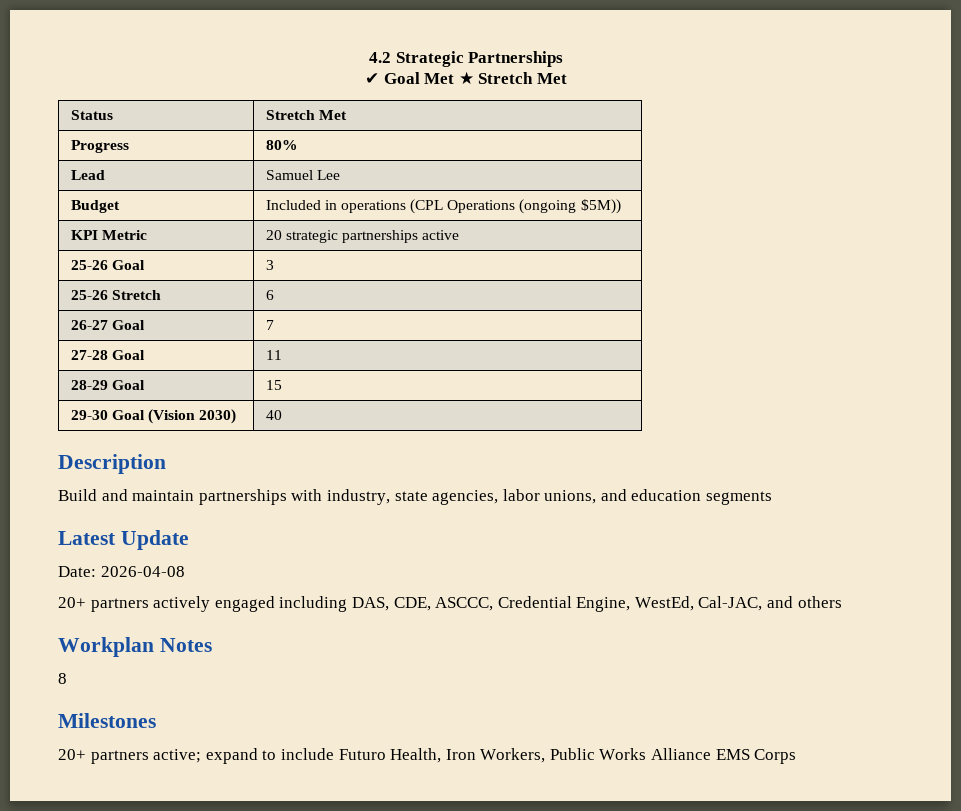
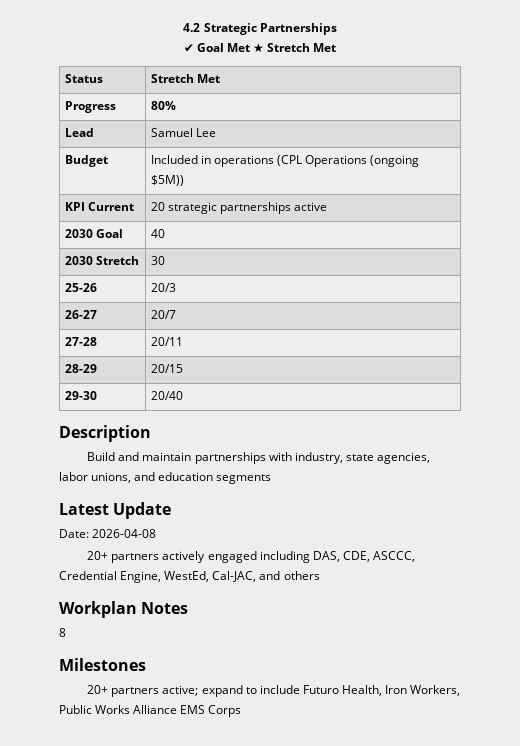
[101,230,147,240] Metric -> [87,202,134,211] Current
[70,260,145,270] [265,260,274,270] [70,290,161,300] [265,290,274,300] 25-26 Goal | 3 // 25-26 Stretch | 6 -> [64,229,123,238] [150,229,165,238] [64,256,139,265] [150,256,165,265] [64,283,97,292] [150,283,176,292] 2030 Goal | 40 // 2030 Stretch | 30 // 25-26 | 20/3
[111,320,145,330] [265,320,274,330] Goal | 7 -> [150,310,176,319] | 20/7
[111,350,145,360] [265,350,282,360] Goal | 11 -> [150,337,183,346] | 20/11
[111,380,145,390] [265,380,282,390] Goal | 15 -> [150,364,183,373] | 20/15
[111,409,237,424] [265,410,282,420] Goal (Vision 2030) | 40 -> [150,391,183,400] | 20/40

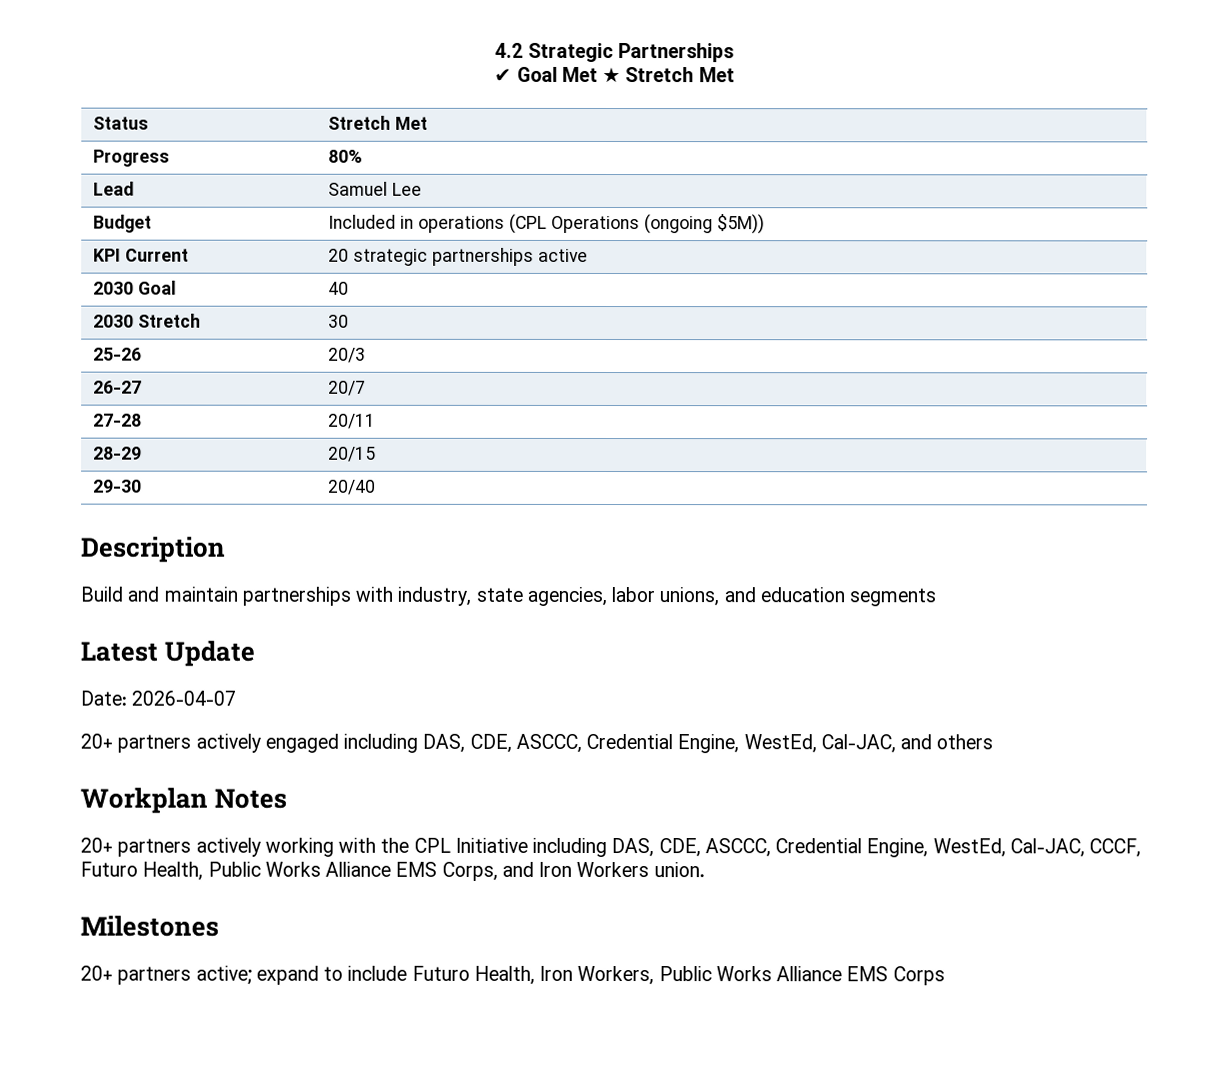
[92,529,157,538] 2026-04-08 -> [131,690,237,706] 2026-04-07
[59,628,66,637] 8 -> [80,837,1142,858] [80,861,705,881] 20+ partners actively working with the CPL Initiative including DAS, CDE, ASCCC, Credential Engine, WestEd, Cal-JAC, CCCF, Futuro Health, Public Works Alliance EMS Corps, and Iron Workers union.

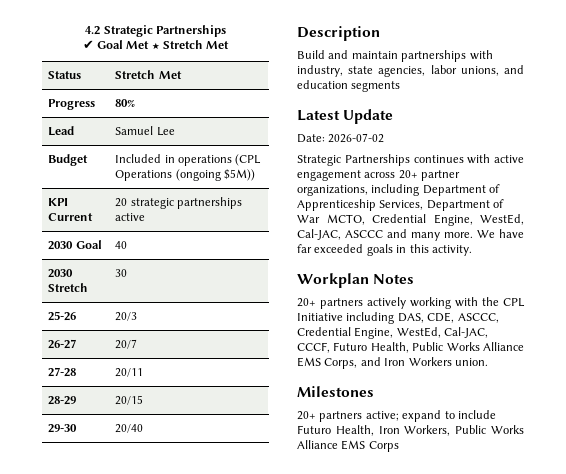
[131,690,237,706] [80,733,994,754] 2026-04-07 // 20+ partners actively engaged including DAS, CDE, ASCCC, Credential Engine, WestEd, Cal-JAC, and others -> [328,133,385,143] [297,154,524,166] [297,170,461,181] [297,184,501,196] [297,199,505,211] [297,214,524,226] [297,229,524,241] [297,244,472,256] 2026-07-02 // Strategic Partnerships continues with active engagement across 20+ partner organizations, including Department of Apprenticeship Services, Department of War MCTO, Credential Engine, WestEd, Cal-JAC, ASCCC and many more. We have far exceeded goals in this activity.

